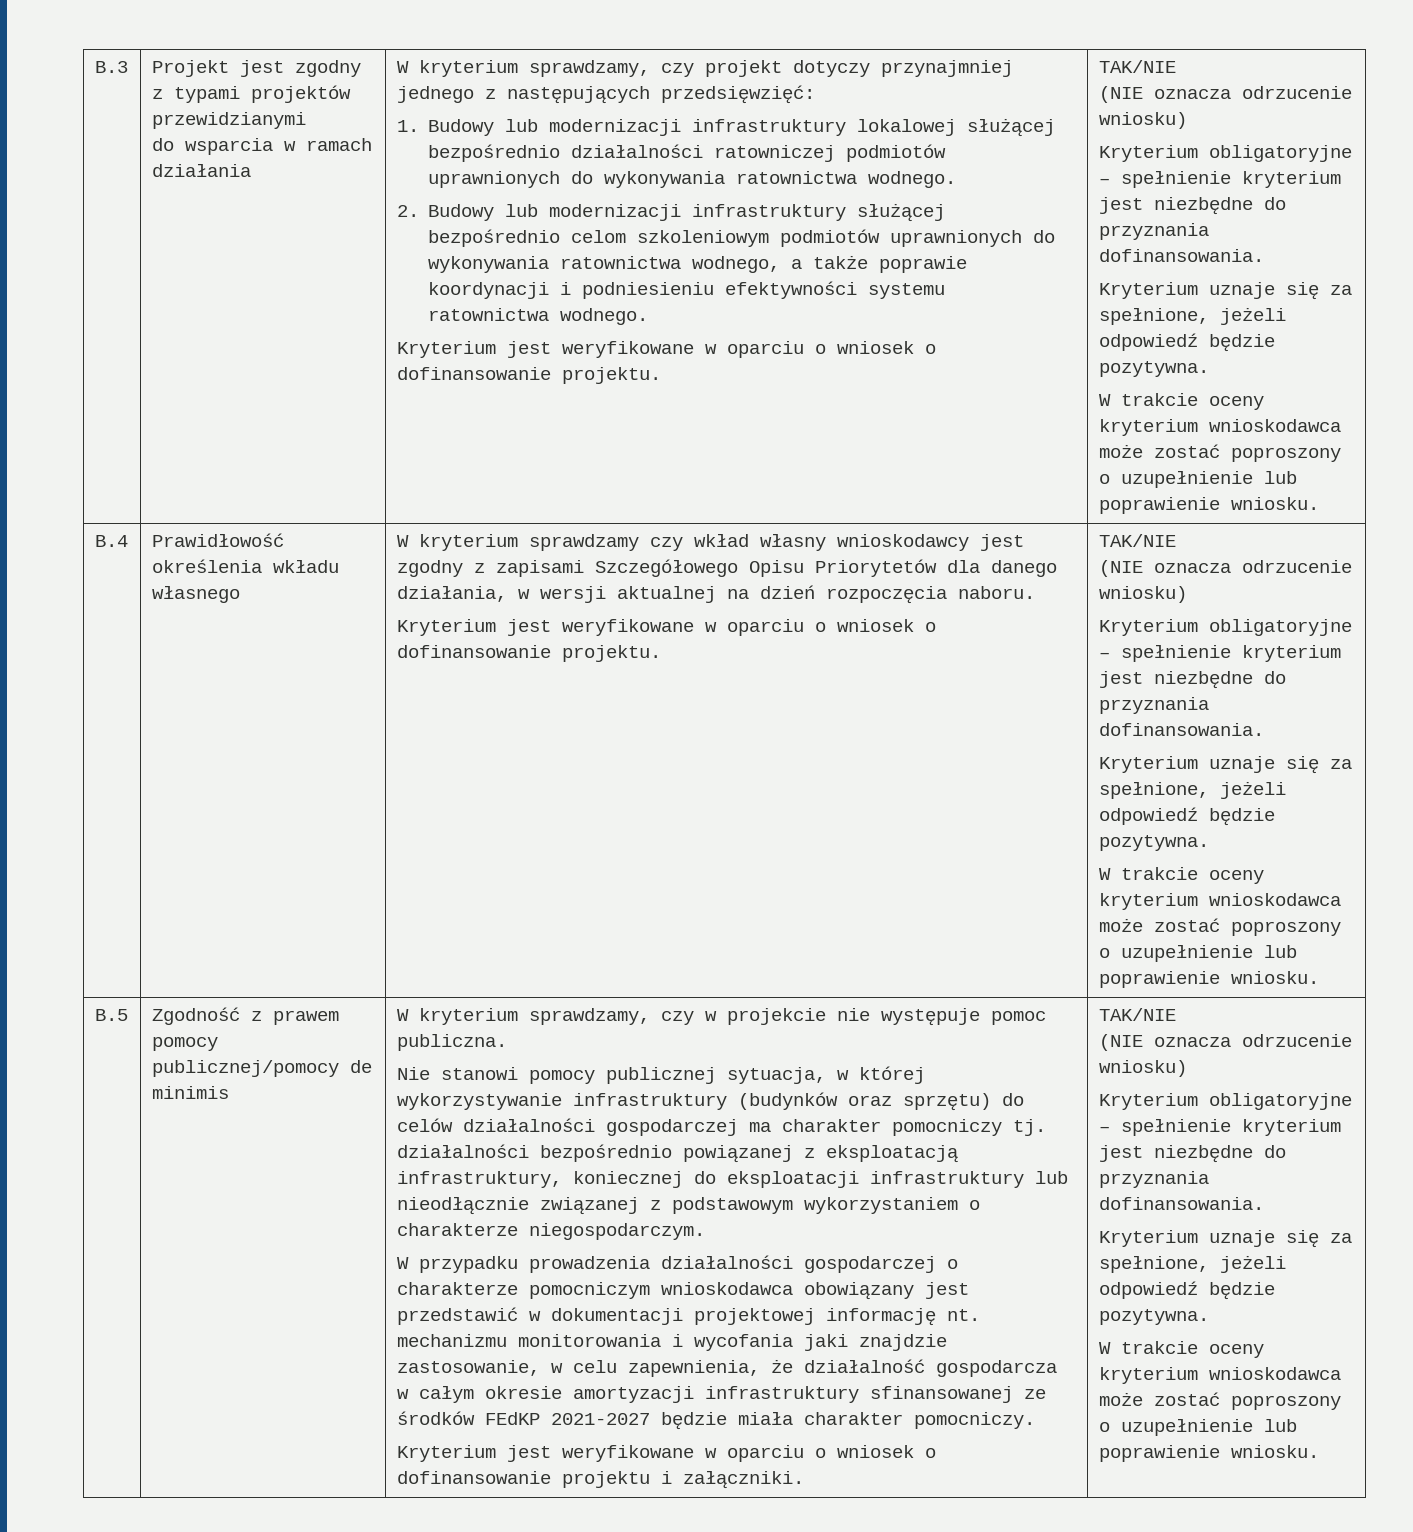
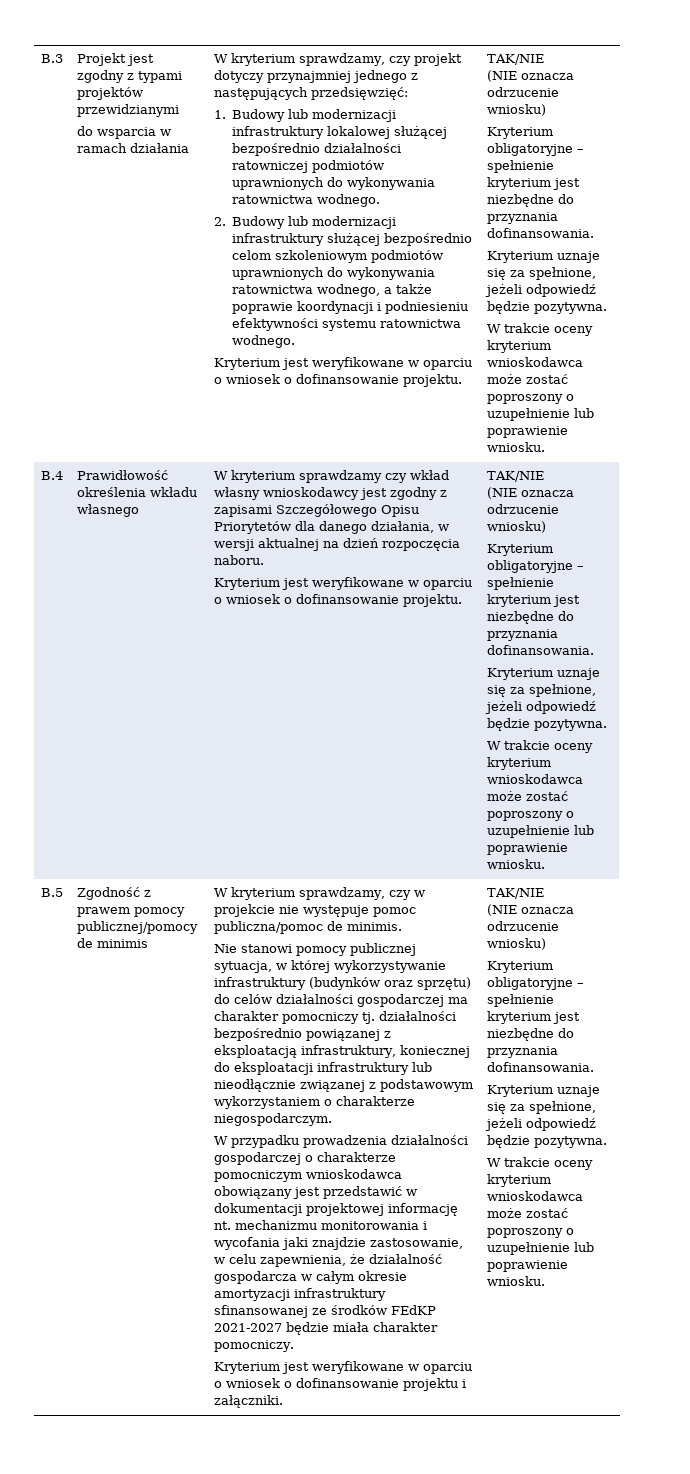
[396,1034,507,1051] publiczna. -> [213,921,402,934] publiczna/pomoc de minimis.

